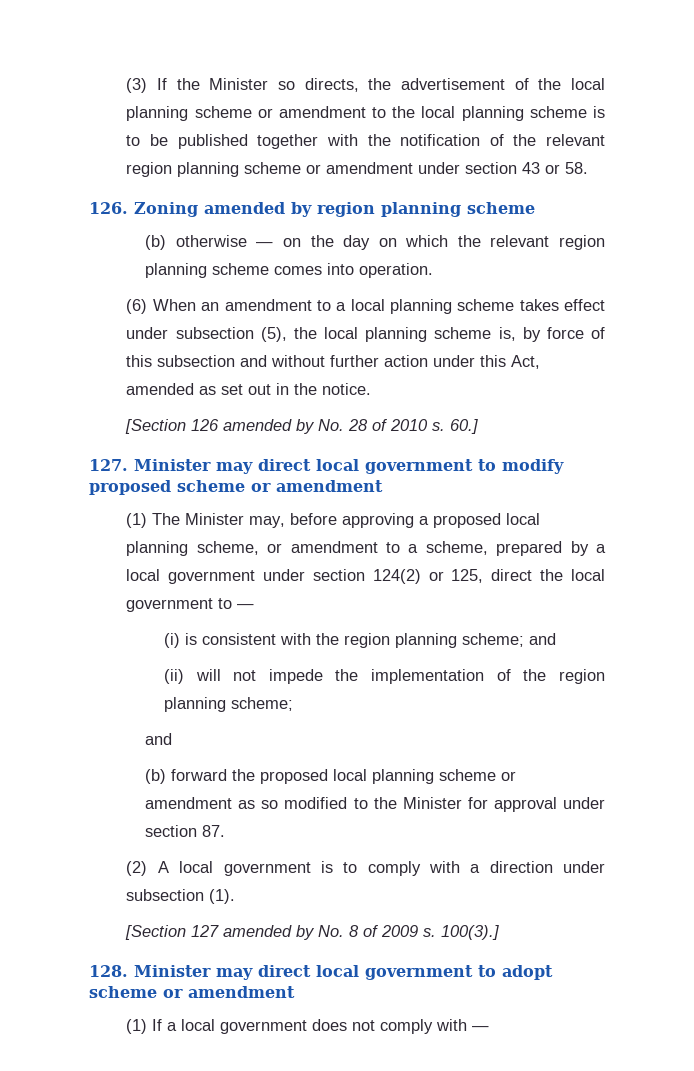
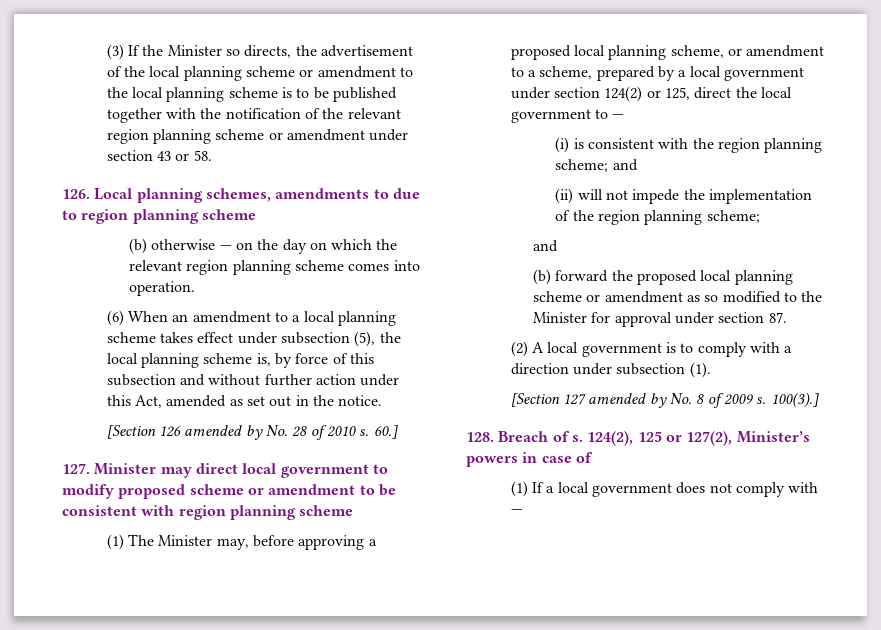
[134,202,312,217] Zoning amended by -> [94,188,420,203] [62,210,77,220] Local planning schemes, amendments to due to
(383, 486) none -> [359,484,396,496] [62,505,354,520] to be consistent with region planning scheme
[134,965,553,980] [89,986,295,998] Minister may direct local government to adopt scheme or amendment -> [498,431,810,446] [466,452,593,467] Breach of s. 124(2), 125 or 127(2), Minister’s powers in case of

